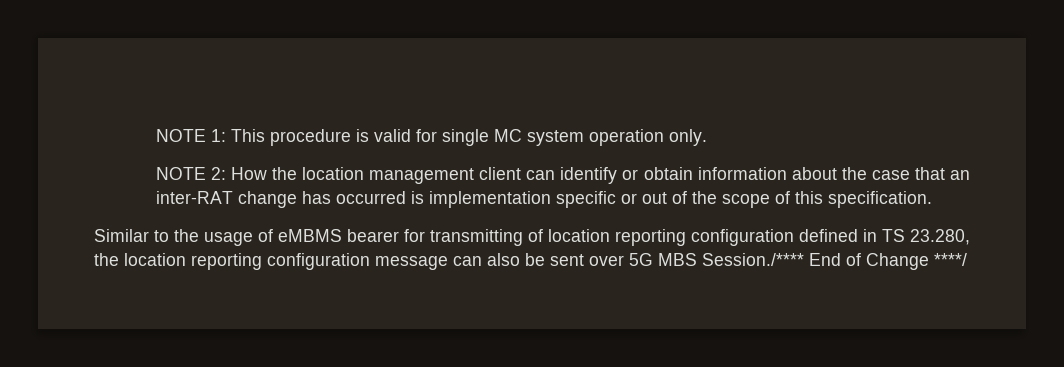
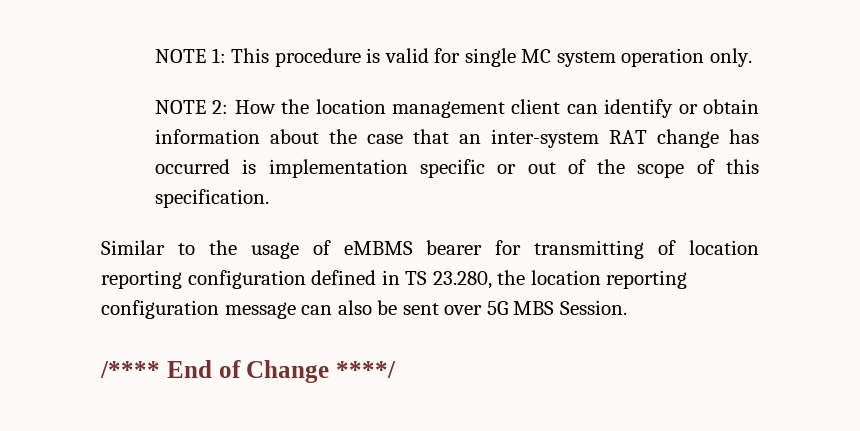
[155,191,233,204] inter-RAT -> [491,129,648,148] inter-system RAT
[702,253,804,266] Session./**** -> [559,300,627,315] [100,361,160,378] Session. // /****

